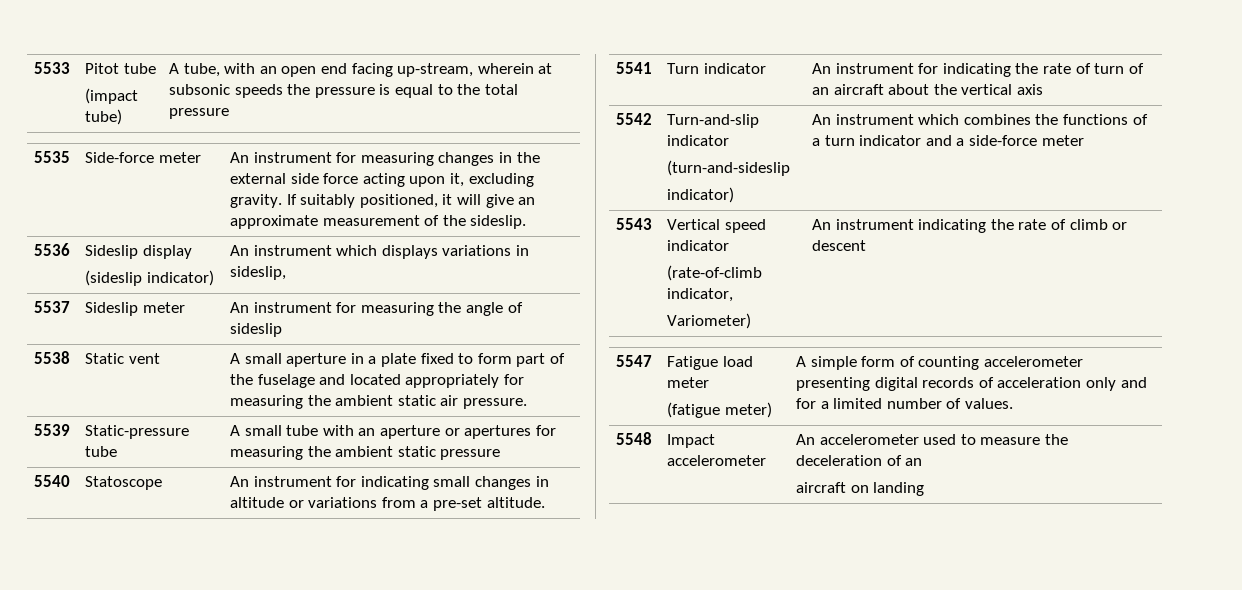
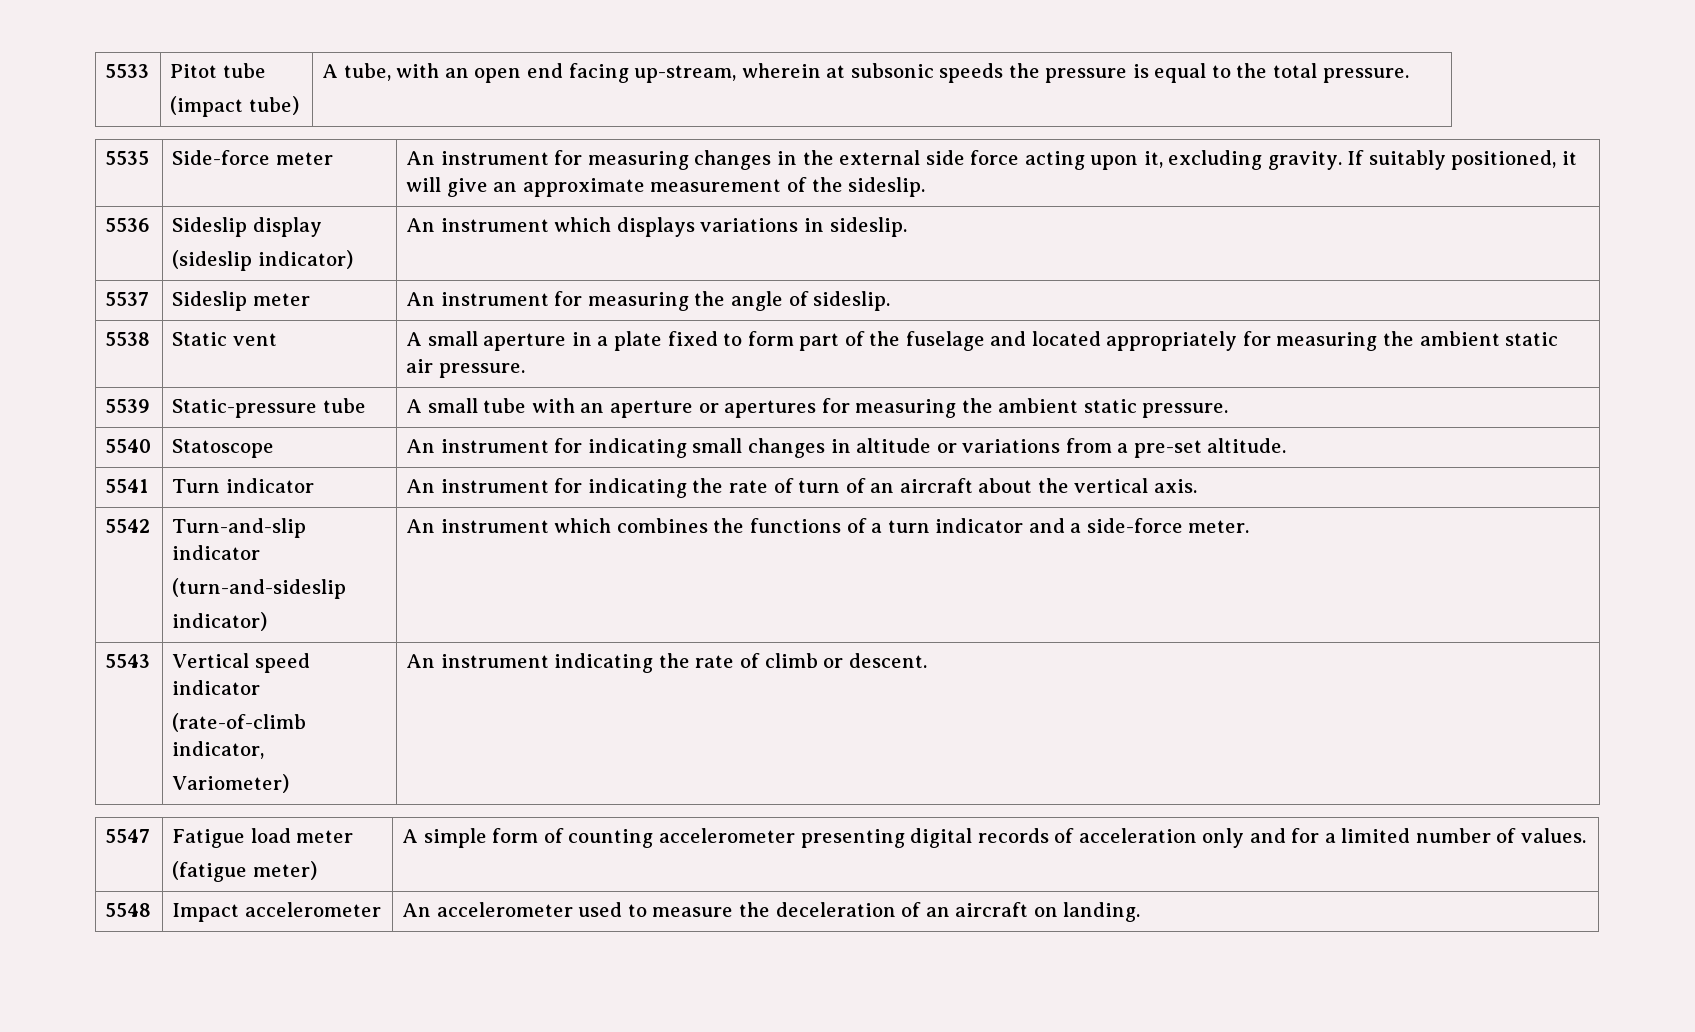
[169,108,230,119] pressure -> [1322,68,1409,83] pressure.
[230,266,287,280] sideslip, -> [829,217,907,237] sideslip.
[230,323,283,337] sideslip -> [813,291,891,311] sideslip.
[440,449,501,460] pressure -> [1142,403,1229,418] pressure.
[1017,84,1044,95] axis -> [1153,479,1197,493] axis.
[1041,135,1084,146] meter -> [1188,520,1250,533] meter.
[812,240,867,251] descent -> [848,653,927,668] descent.
(923, 462) // -> (950, 912) none
[873,482,925,496] landing -> [1063,902,1141,922] landing.

